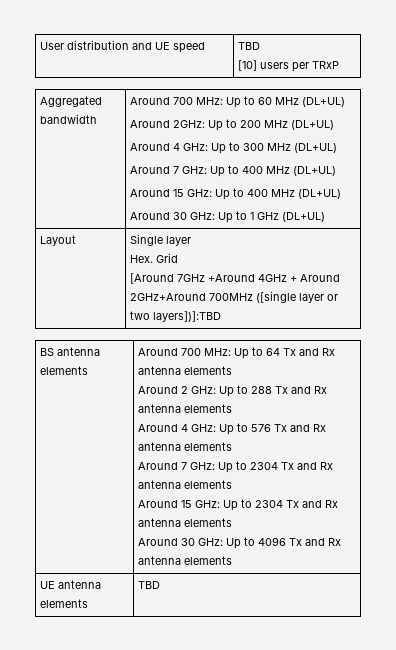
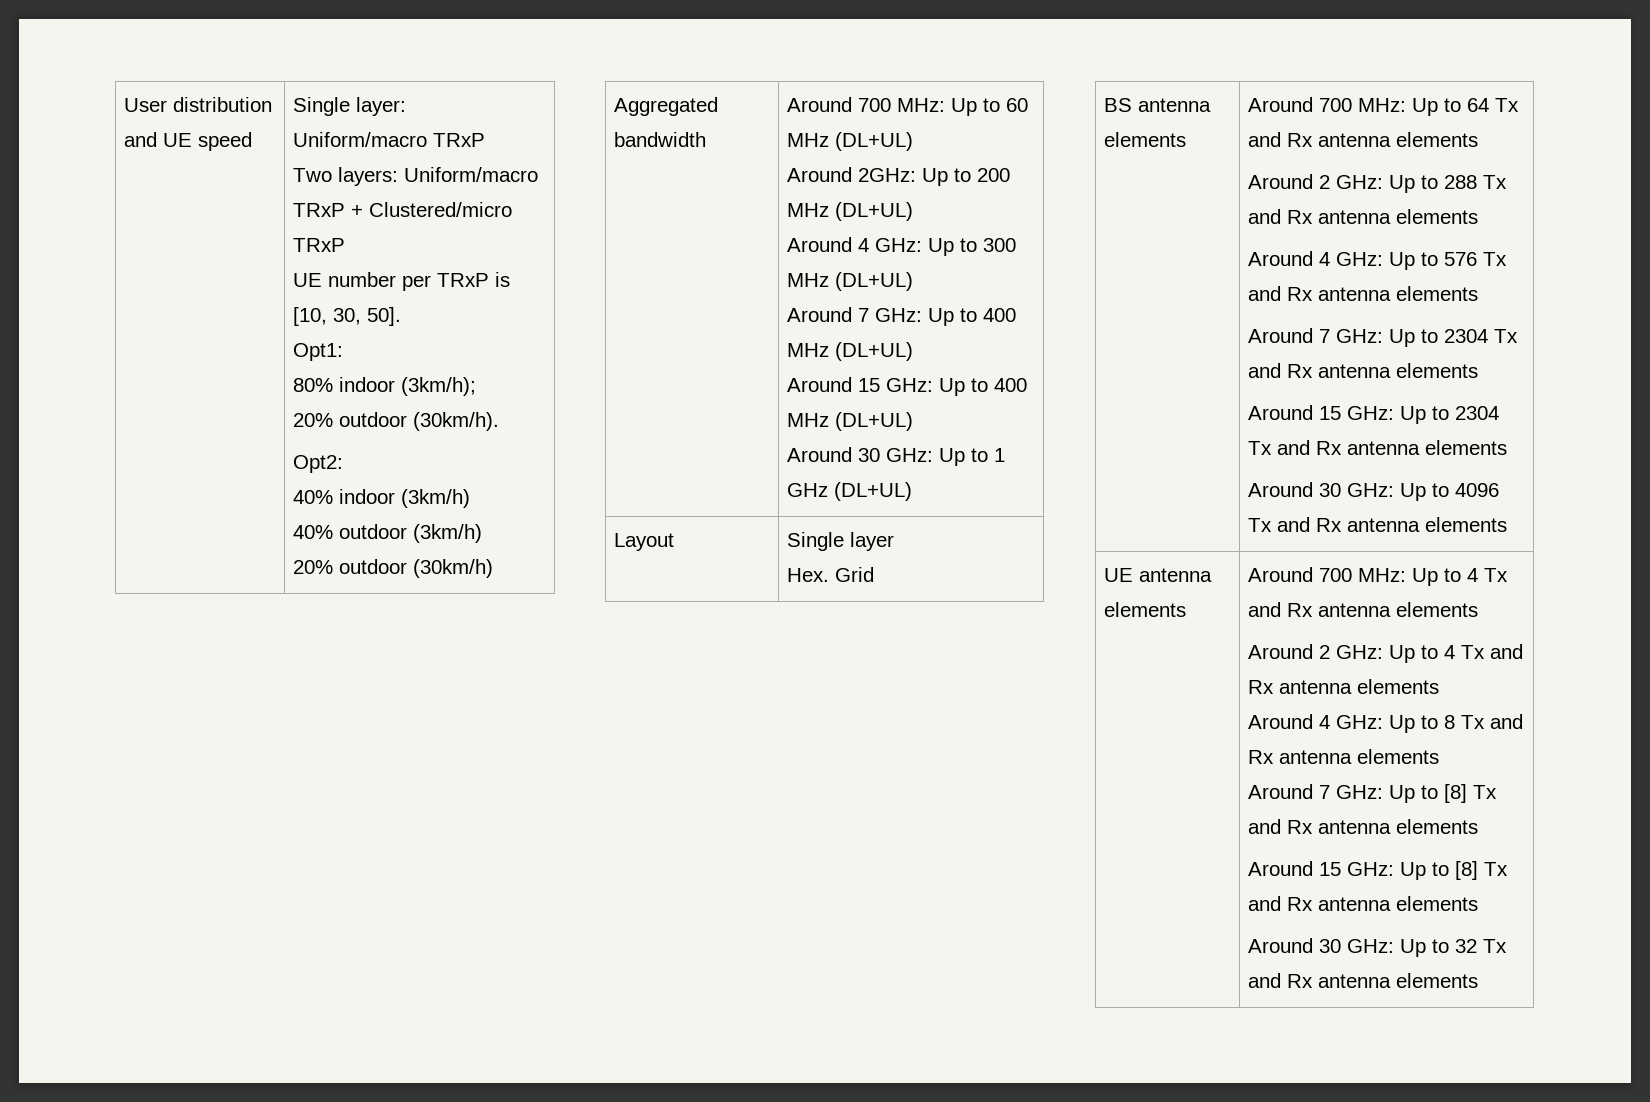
[237,42,260,50] [237,60,339,72] TBD // [10] users per TRxP -> [293,97,407,116] [293,132,486,147] [293,167,539,186] [293,202,513,217] [293,238,346,252] [293,272,511,291] [293,307,402,326] [293,343,344,361] [293,377,477,396] [293,412,500,431] [293,455,344,473] [293,489,471,508] [293,524,483,543] [293,559,494,578] Single layer: Uniform/macro TRxP // Two layers: Uniform/macro TRxP + Clustered/micro TRxP // UE number per TRxP is [10, 30, 50]. // Opt1: // 80% indoor (3km/h); // 20% outdoor (30km/h). // Opt2: // 40% indoor (3km/h) // 40% outdoor (3km/h) // 20% outdoor (30km/h)
[129,273,340,284] [129,291,338,303] [129,311,221,322] // [Around 7GHz +Around 4GHz + Around 2GHz+Around 700MHz ([single layer or two layers])]:TBD -> (875, 574) none
[137,581,160,589] TBD -> [1248,567,1509,586] [1248,602,1479,617] [1248,644,1524,663] [1248,679,1440,694] [1248,714,1524,733] [1248,749,1440,764] [1248,784,1498,803] [1248,819,1479,834] [1248,861,1509,880] [1248,896,1479,911] [1248,938,1508,957] [1248,973,1479,988] Around 700 MHz: Up to 4 Tx and Rx antenna elements // Around 2 GHz: Up to 4 Tx and Rx antenna elements // Around 4 GHz: Up to 8 Tx and Rx antenna elements // Around 7 GHz: Up to [8] Tx and Rx antenna elements // Around 15 GHz: Up to [8] Tx and Rx antenna elements // Around 30 GHz: Up to 32 Tx and Rx antenna elements

